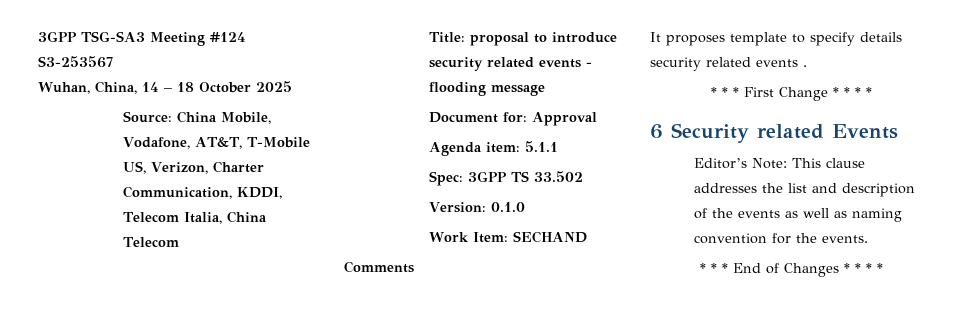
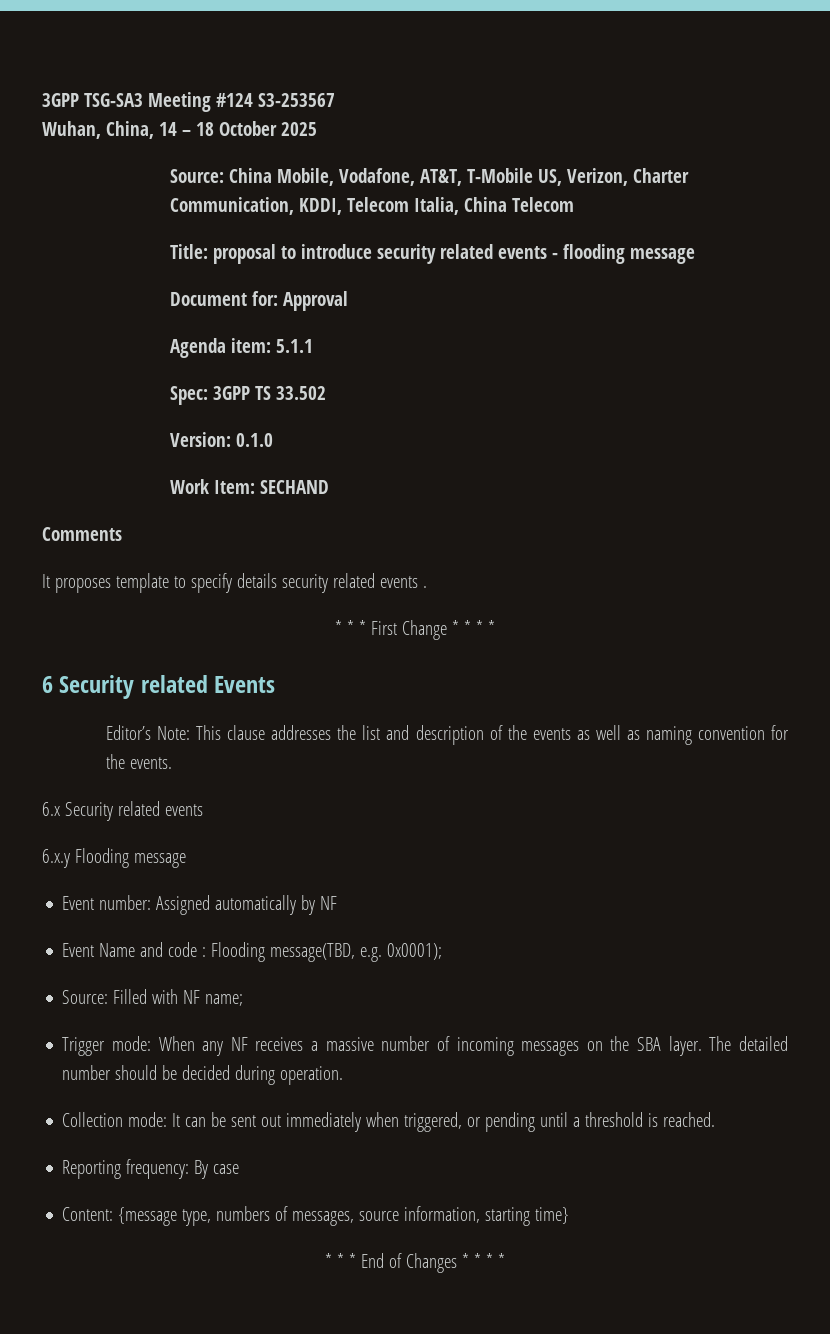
(869, 239) none -> [42,801,203,821] [42,848,186,868] [62,895,338,915] [62,942,443,962] [62,989,244,1006] [62,1036,789,1056] [62,1065,344,1085] [62,1112,716,1132] [62,1159,240,1179] [62,1206,570,1226] // 6.x Security related events // 6.x.y Flooding message // Event number: Assigned automatically by NF // Event Name and code : Flooding message(TBD, e.g. 0x0001); // Source: Filled with NF name; // Trigger mode: When any NF receives a massive number of incoming messages on the SBA layer. The detailed number should be decided during operation. // Collection mode: It can be sent out immediately when triggered, or pending until a threshold is reached. // Reporting frequency: By case // Content: {message type, numbers of messages, source information, starting time}

